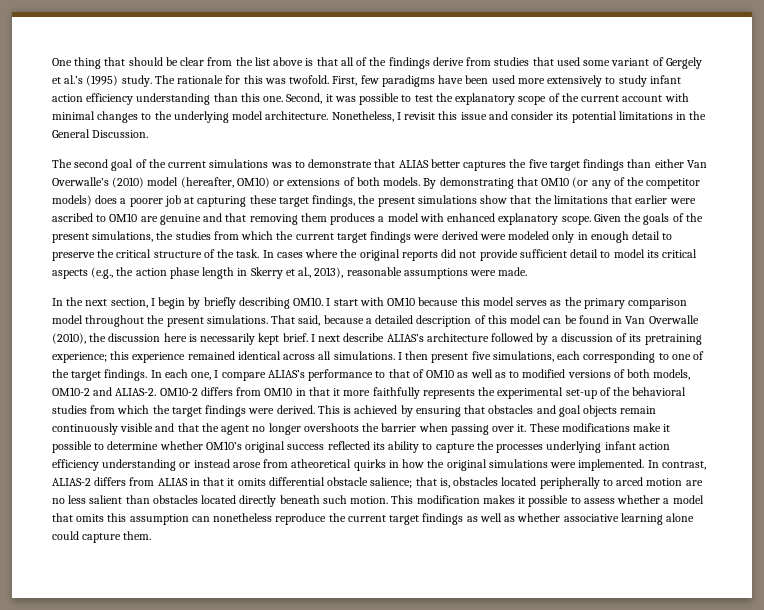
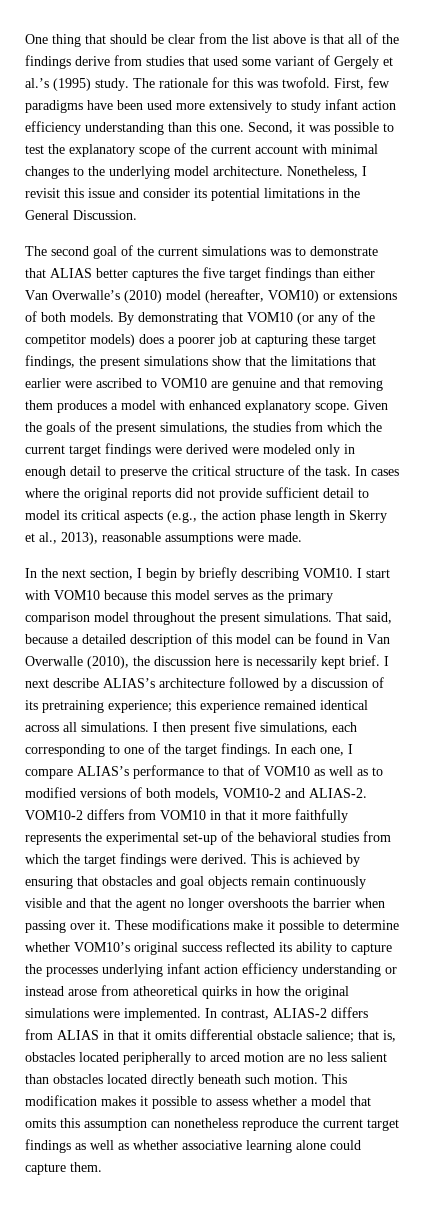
[236,177,270,188] OM10) -> [268,290,319,303] VOM10)
[541,177,570,186] OM10 -> [247,312,293,322] VOM10
[109,213,138,222] OM10 -> [161,378,207,388] VOM10
[293,297,324,306] OM10. -> [303,568,353,578] VOM10.
[387,297,416,306] OM10 -> [54,590,100,600] VOM10
[426,369,455,378] OM10 -> [264,766,310,776] VOM10
[52,387,90,396] OM10-2 -> [223,788,281,798] VOM10-2
[159,387,293,396] OM10-2 differs from OM10 -> [25,809,206,820] VOM10-2 differs from VOM10
[205,441,242,450] OM10’s -> [74,942,130,952] VOM10’s

